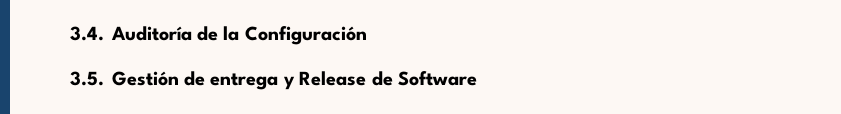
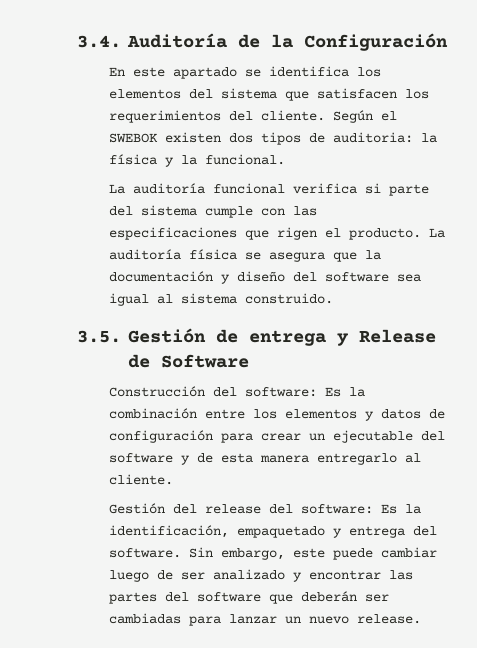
(367, 35) none -> [109,66,382,79] [109,88,430,101] [109,110,398,123] [109,132,438,145] [109,154,286,167] [109,183,430,196] [109,205,318,218] [109,227,446,240] [109,249,382,262] [109,271,422,284] [109,293,334,306] // En este apartado se identifica los elementos del sistema que satisfacen los requerimientos del cliente. Según el SWEBOK existen dos tipos de auditoria: la física y la funcional. // La auditoría funcional verifica si parte del sistema cumple con las especificaciones que rigen el producto. La auditoría física se asegura que la documentación y diseño del software sea igual al sistema construido.
(477, 78) none -> [109,386,366,397] [109,408,446,421] [109,430,446,443] [109,453,422,465] [109,474,174,485] [109,503,422,514] [109,525,438,538] [109,547,438,560] [109,569,414,582] [109,591,390,604] [109,613,422,626] // Construcción del software: Es la combinación entre los elementos y datos de configuración para crear un ejecutable del software y de esta manera entregarlo al cliente. // Gestión del release del software: Es la identificación, empaquetado y entrega del software. Sin embargo, este puede cambiar luego de ser analizado y encontrar las partes del software que deberán ser cambiadas para lanzar un nuevo release.

